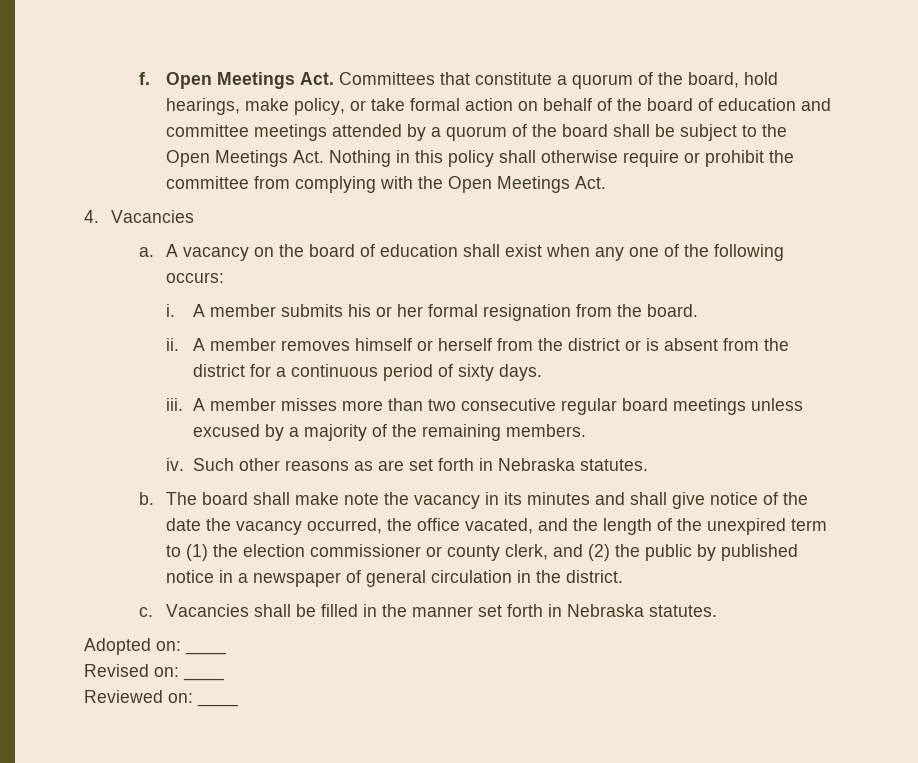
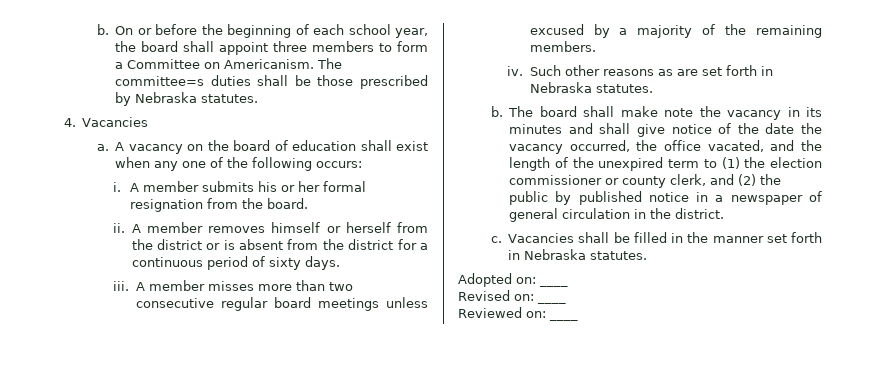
[138,72,779,89] [166,98,832,115] [166,124,788,141] [166,150,795,167] [166,176,607,193] f. Open Meetings Act. Committees that constitute a quorum of the board, hold hearings, make policy, or take formal action on behalf of the board of education and committee meetings attended by a quorum of the board shall be subject to the Open Meetings Act. Nothing in this policy shall otherwise require or prohibit the committee from complying with the Open Meetings Act. -> [96,24,429,38] [115,41,428,55] [115,58,343,69] [115,75,428,89] [115,92,259,106] b. On or before the beginning of each school year, the board shall appoint three members to form a Committee on Americanism. The committee=s duties shall be those prescribed by Nebraska statutes.

